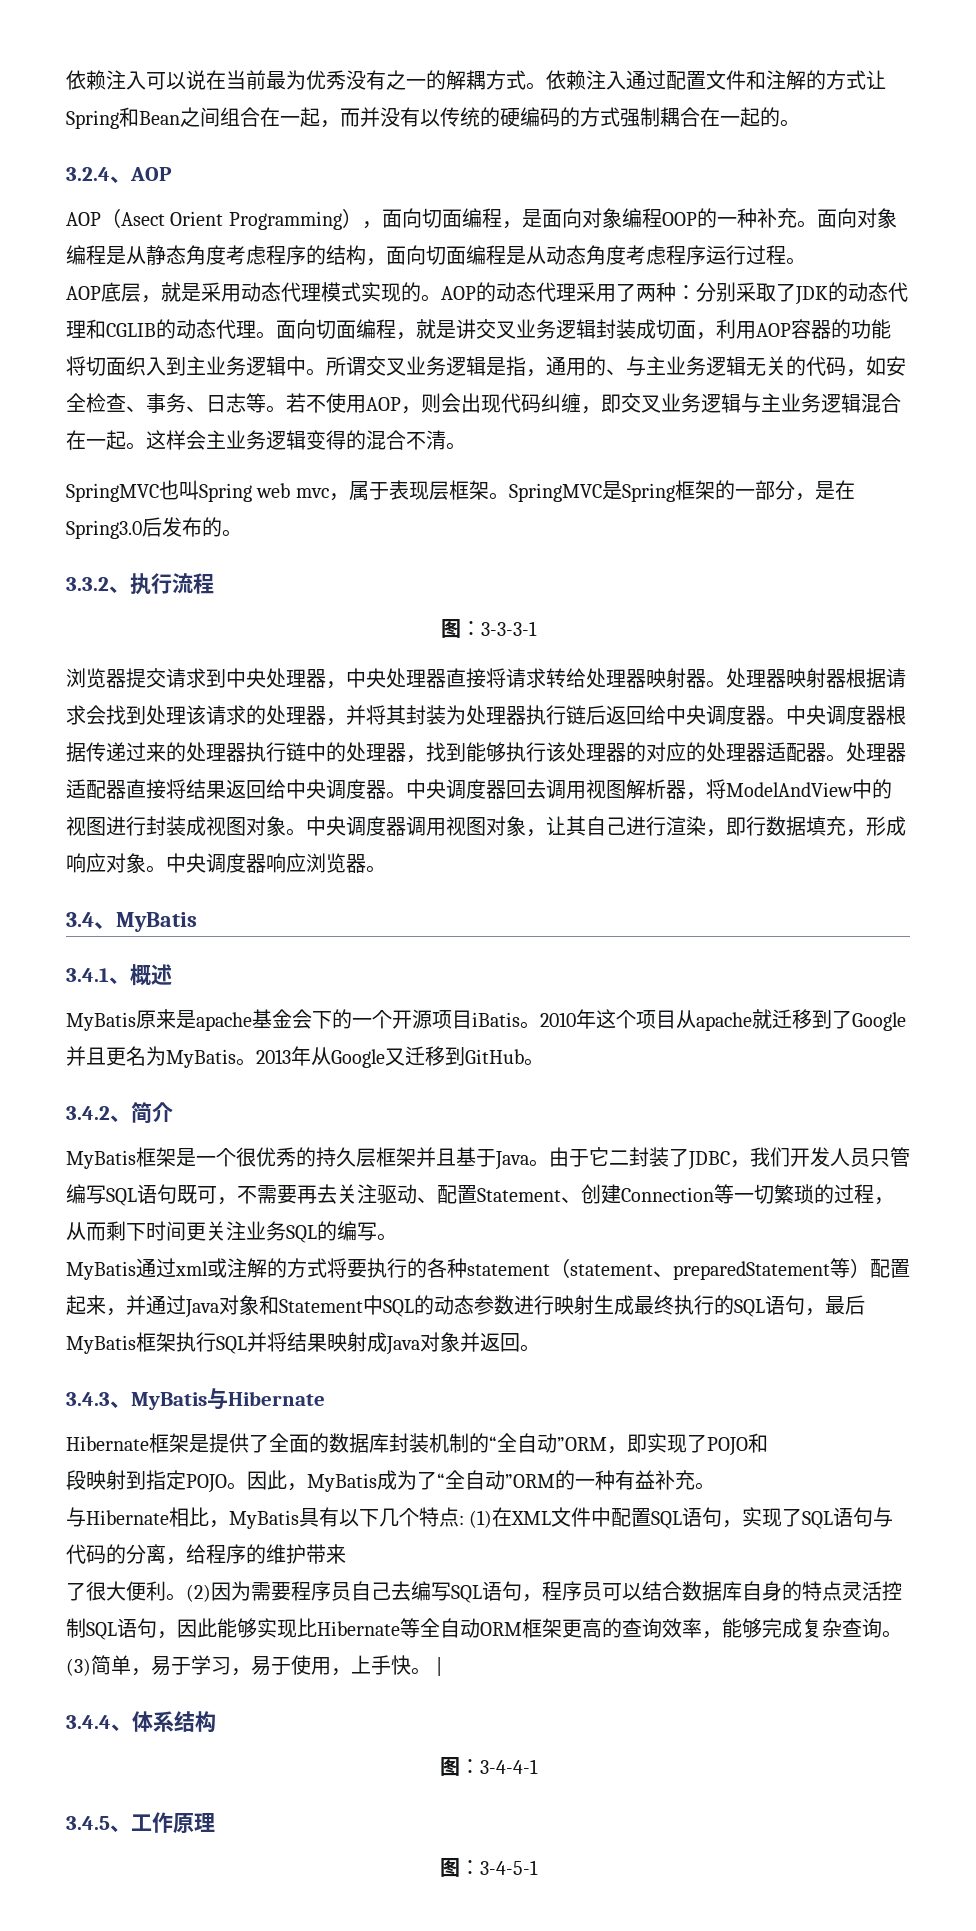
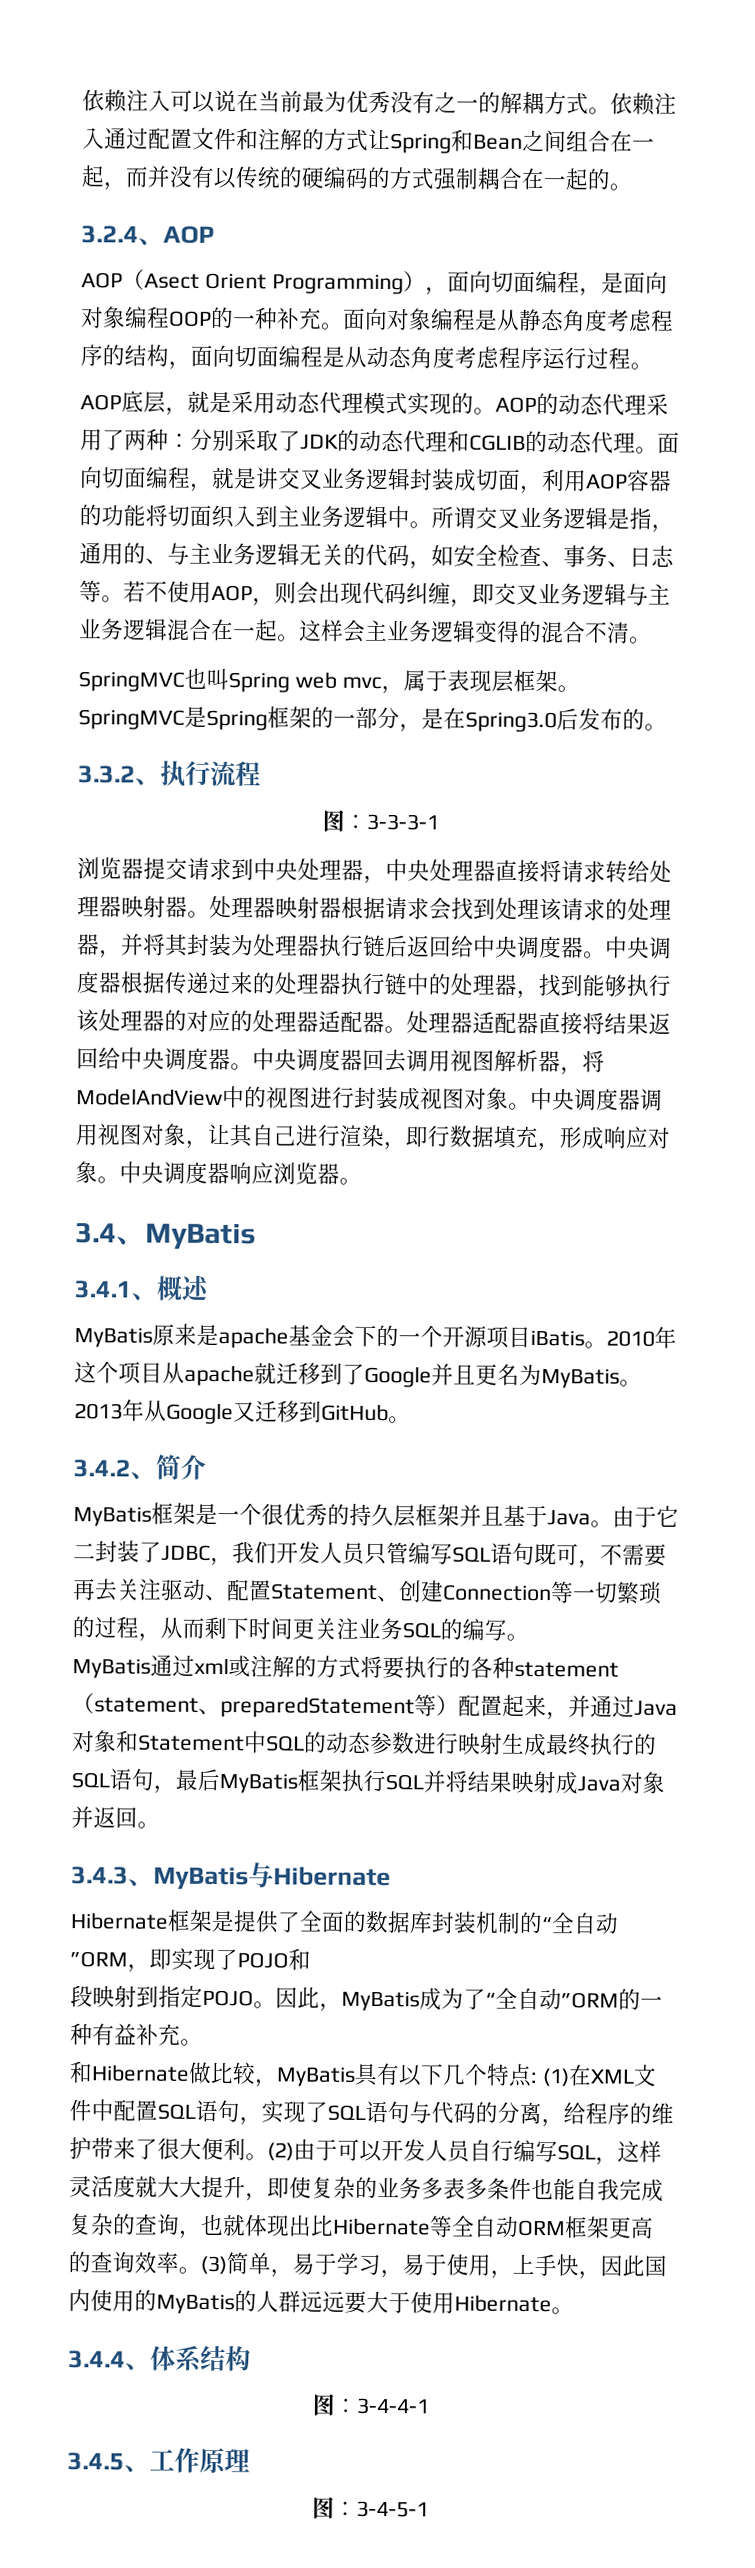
[66,1507,209,1527] 与Hibernate相比 -> [69,2061,256,2085] 和Hibernate做比较
(346, 1554) // -> (136, 2148) none
[211,1581,902,1603] [66,1618,297,1640] 因为需要程序员自己去编写SQL语句，程序员可以结合数据库自身的特点灵活控制SQL语句，因此能够实现 -> [293,2138,662,2166] [69,2175,664,2202] [69,2213,312,2239] 由于可以开发人员自行编写SQL，这样灵活度就大大提升，即使复杂的业务多表多条件也能自我完成复杂的查询，也就体现出
[702,1618,882,1639] ，能够完成复杂查询 -> (179, 2262) none
[411,1657,443,1676] 。 | -> [578,2254,667,2280] [68,2289,574,2315] ，因此国内使用的MyBatis的人群远远要大于使用Hibernate。

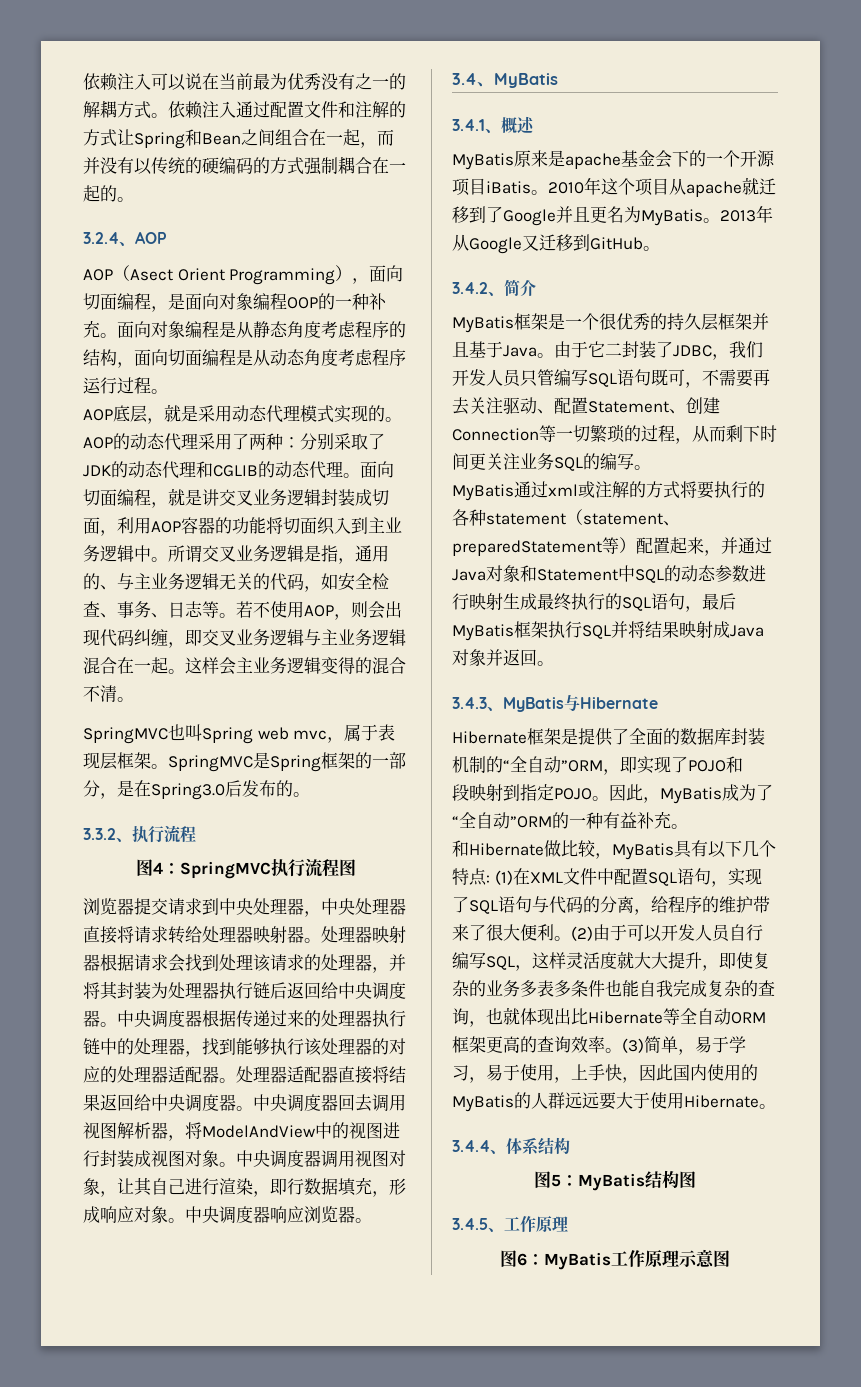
[343,813,439,831] ：3-3-3-1 -> [153,859,356,879] 4：SpringMVC执行流程图
[333,2397,429,2415] ：3-4-4-1 -> [551,1170,696,1191] 5：MyBatis结构图
[333,2500,429,2518] ：3-4-5-1 -> [517,1249,730,1270] 6：MyBatis工作原理示意图

